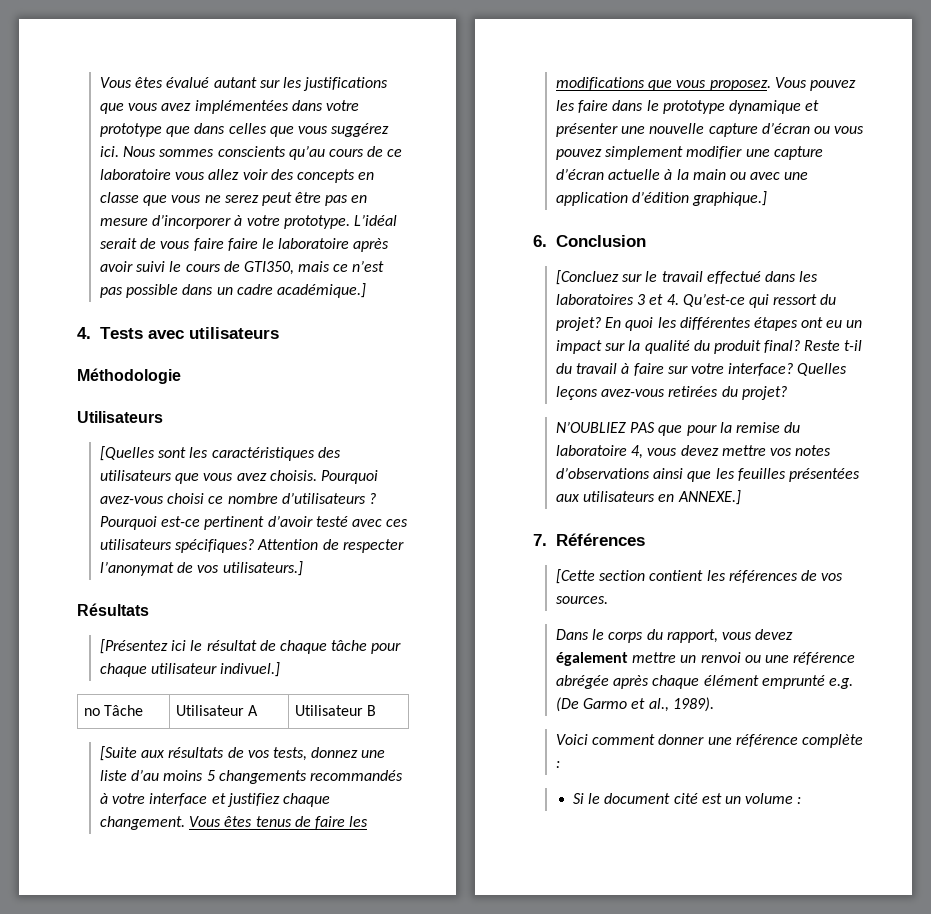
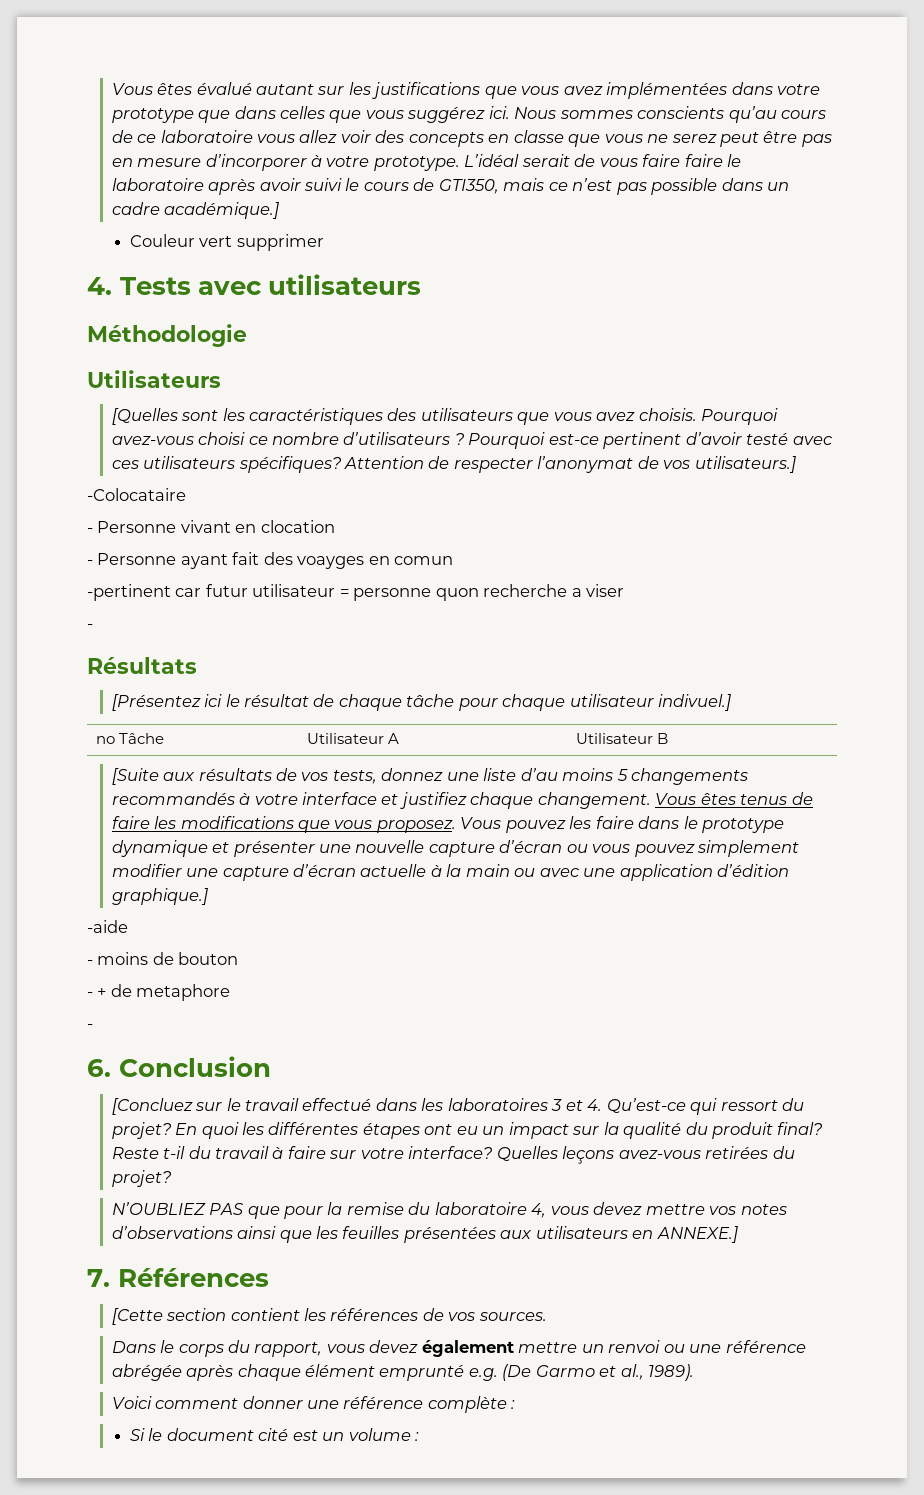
(366, 290) none -> [129,234,324,251] // Couleur vert supprimer
(303, 568) none -> [87,488,186,501] [87,520,335,533] [87,552,454,569] [87,584,625,601] [87,624,93,629] // -Colocataire // - Personne vivant en clocation // - Personne ayant fait des voayges en comun // -pertinent car futur utilisateur = personne quon recherche a viser // -
(768, 198) none -> [87,920,128,933] [87,952,239,965] [87,984,231,1001] [87,1024,93,1029] // -aide // - moins de bouton // - + de metaphore // -

